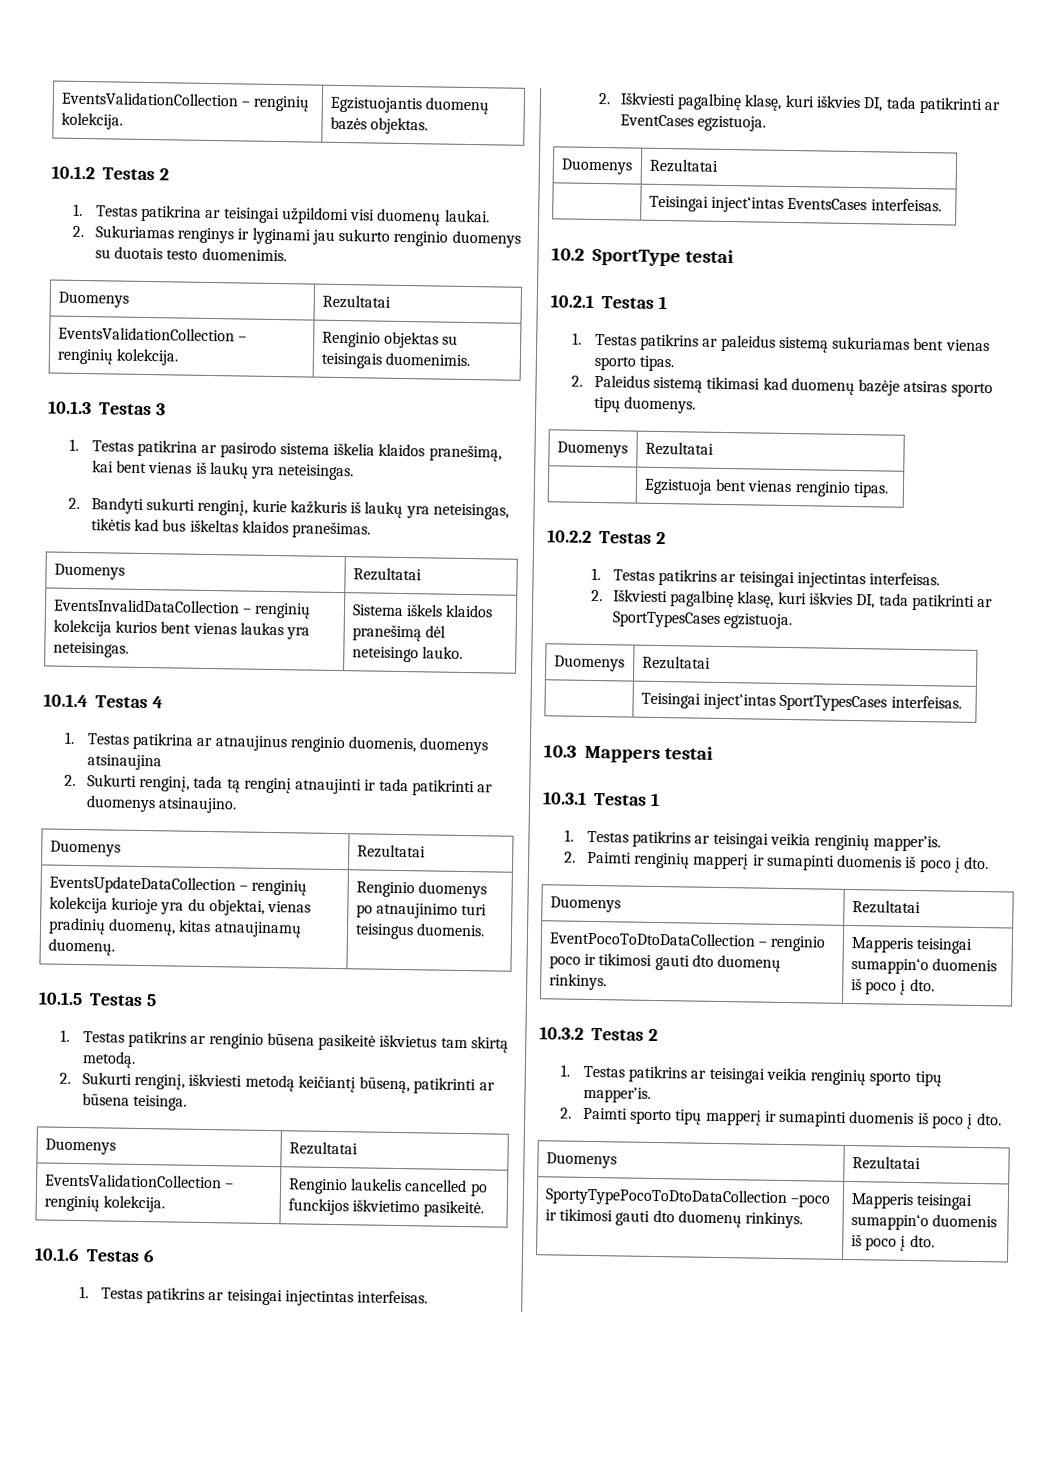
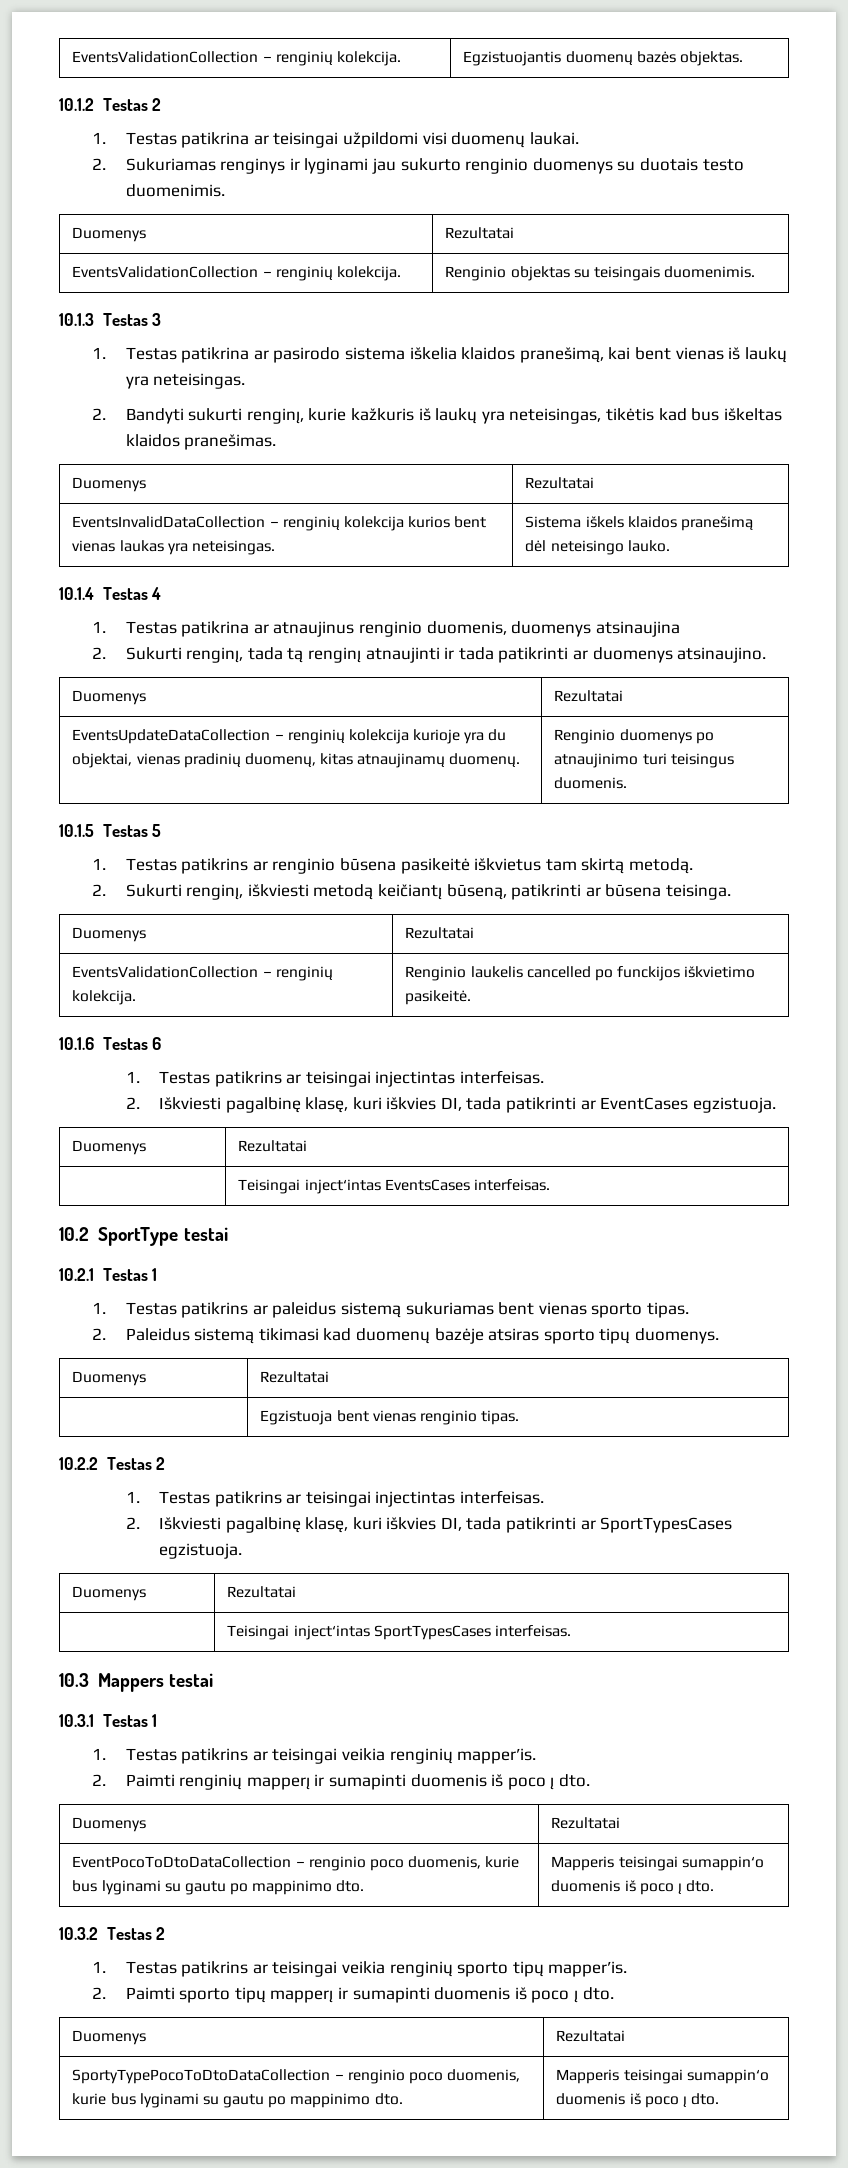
[584,953,782,972] [548,973,607,991] ir tikimosi gauti dto duomenų rinkinys. -> [408,1856,520,1869] [72,1880,365,1895] duomenis, kurie bus lyginami su gautu po mappinimo dto.
[790,1194,831,1208] [544,1208,804,1229] –poco ir tikimosi gauti dto duomenų rinkinys. -> [334,2069,521,2084] [72,2093,403,2108] – renginio poco duomenis, kurie bus lyginami su gautu po mappinimo dto.

